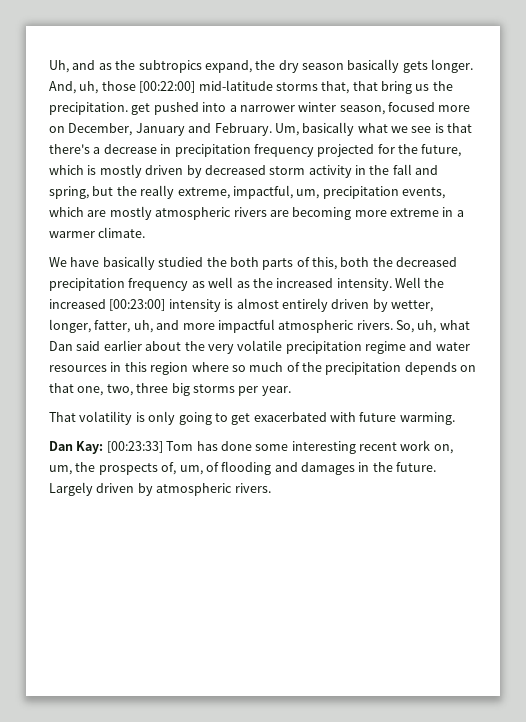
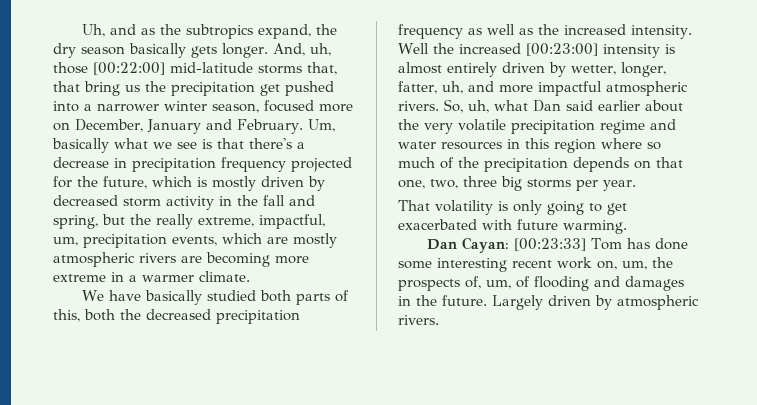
[49,102,128,115] precipitation. -> [171,82,255,96] precipitation
[206,257,227,267] the -> (256, 295) none
[76,441,104,454] Kay: -> [461,237,509,253] Cayan:

